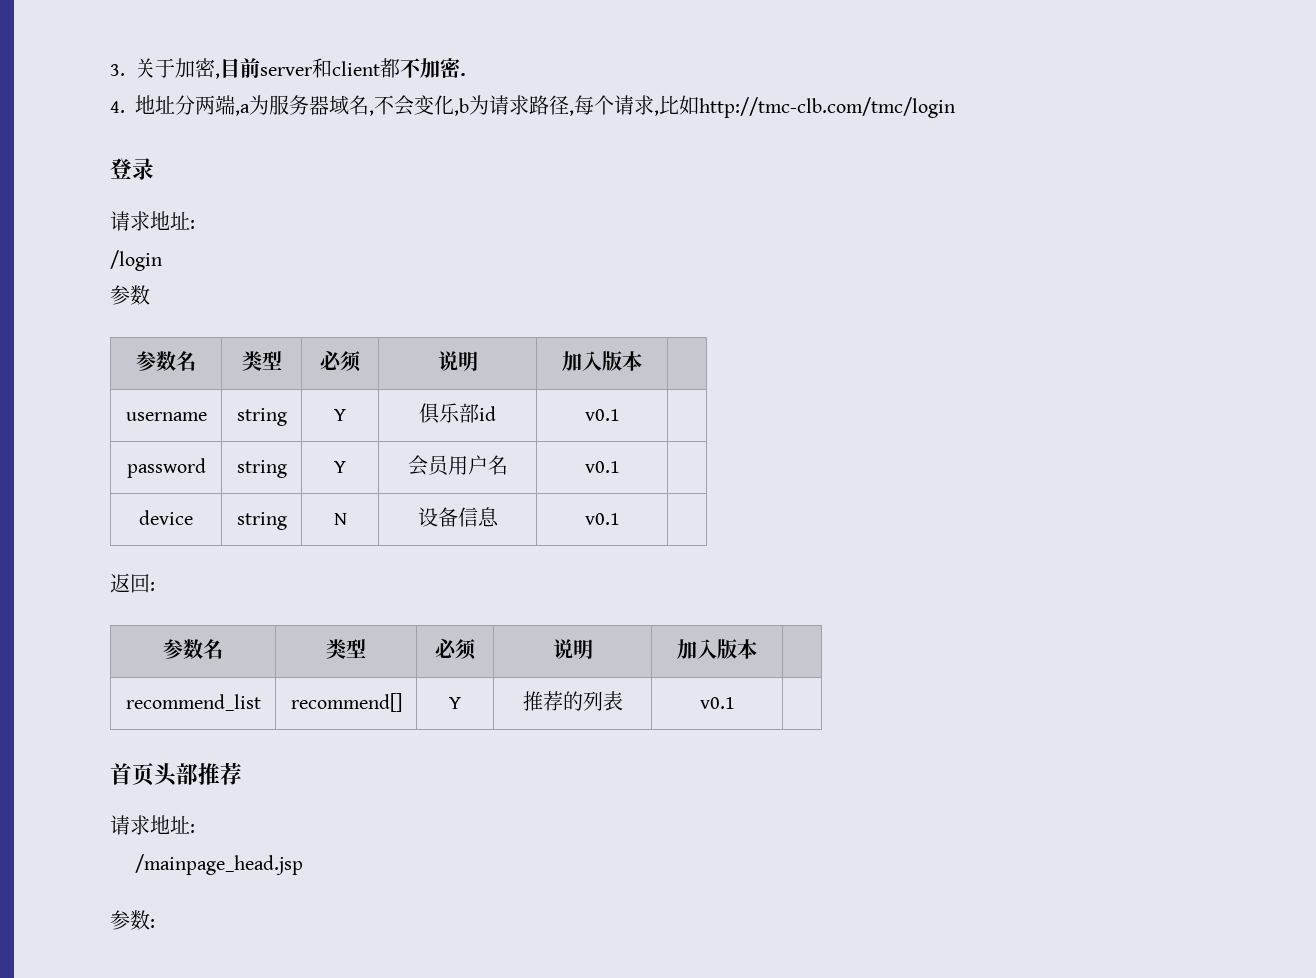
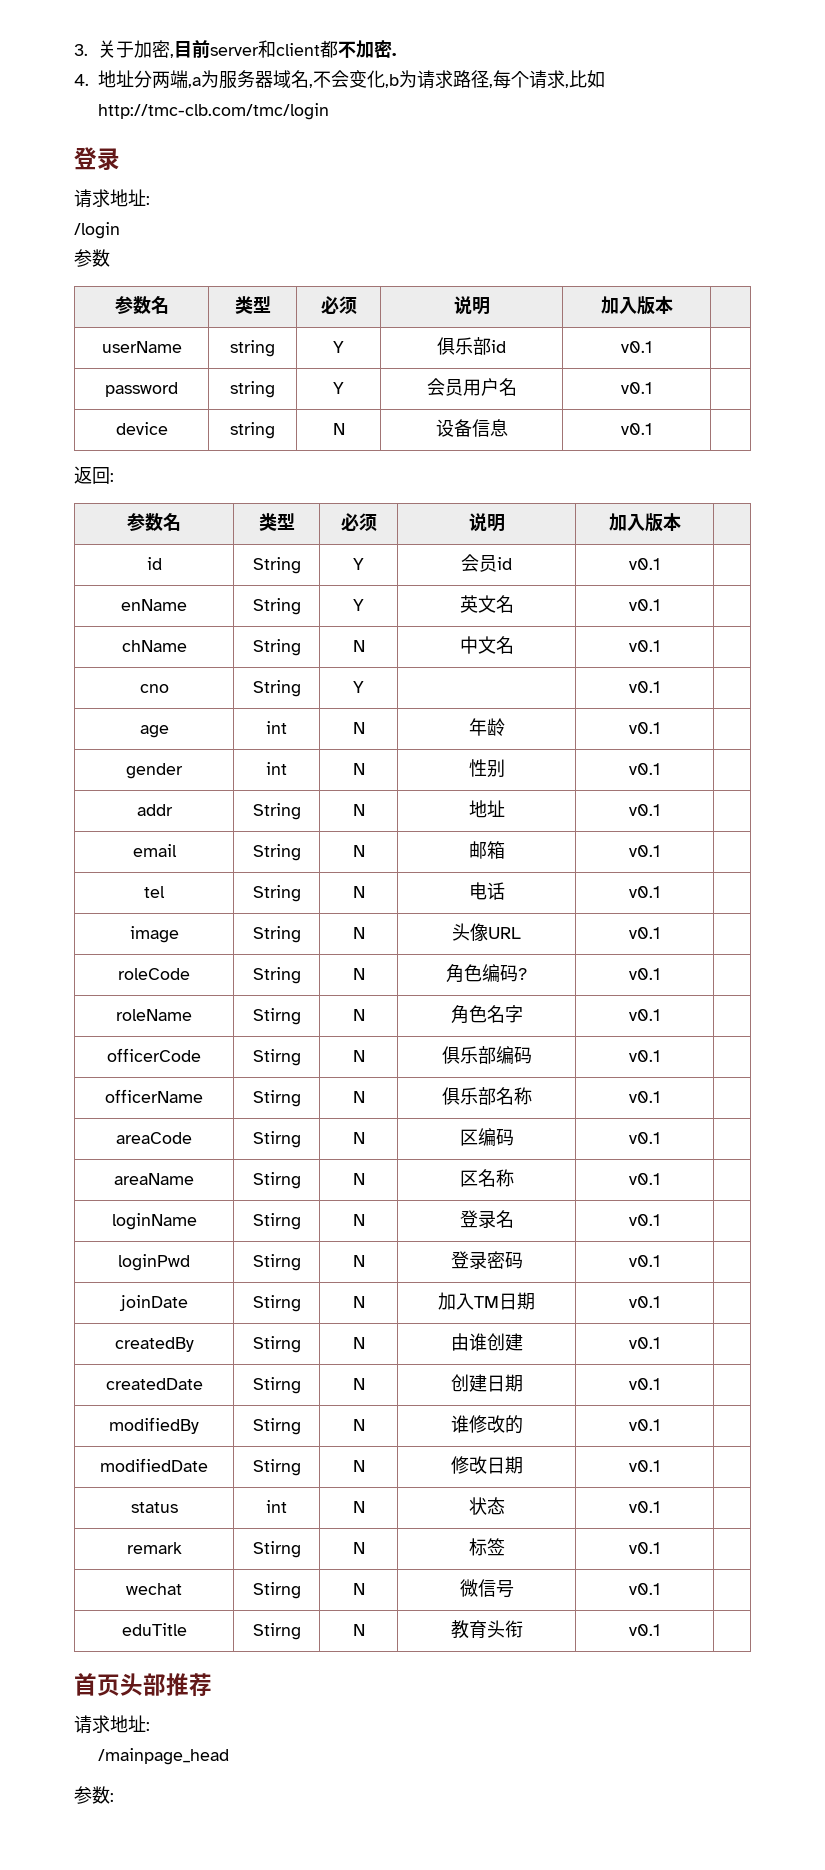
[125,412,207,421] username -> [101,341,182,353] userName
[125,694,261,711] [290,693,402,712] [448,697,461,709] [522,691,623,711] recommend_list | recommend[] | Y | 推荐的列表 -> [146,557,162,570] [252,557,301,574] [353,558,364,570] [461,554,512,572] [629,558,660,570] [121,599,187,611] [252,598,301,615] [353,599,364,611] [459,595,514,613] [629,599,660,611] [121,640,187,652] [252,639,301,656] [352,640,365,652] [459,636,514,654] [629,640,660,652] [139,684,169,693] [252,680,301,697] [353,681,364,693] [629,681,660,693] [139,725,169,738] [266,721,287,734] [352,722,365,734] [468,718,505,736] [629,722,660,734] [126,763,183,779] [266,762,287,775] [352,763,365,775] [468,759,505,778] [629,763,660,775] [136,804,173,816] [252,803,301,820] [352,804,365,816] [468,800,505,818] [629,804,660,816] [132,844,177,857] [252,844,301,861] [352,845,365,857] [468,841,505,859] [629,845,660,857] [144,886,165,898] [252,885,301,902] [352,886,365,898] [468,882,505,900] [629,886,660,898] [129,926,179,943] [252,926,301,943] [352,927,365,939] [452,923,521,941] [629,927,660,939] [118,968,190,980] [252,967,301,984] [352,968,365,980] [446,964,527,983] [629,968,660,980] [116,1009,192,1021] [252,1008,301,1025] [352,1009,365,1021] [450,1005,523,1024] [629,1009,660,1021] [107,1048,201,1062] [252,1049,301,1066] [352,1050,365,1062] [441,1046,532,1064] [629,1050,660,1062] [105,1089,203,1103] [252,1090,301,1107] [352,1091,365,1103] [441,1087,532,1105] [629,1091,660,1103] [116,1132,192,1144] [252,1131,301,1148] [352,1132,365,1144] [459,1128,514,1146] [629,1132,660,1144] [114,1173,194,1185] [252,1172,301,1189] [352,1173,365,1185] [459,1169,514,1187] [629,1173,660,1185] [111,1213,197,1230] [252,1213,301,1230] [352,1214,365,1226] [459,1210,514,1228] [629,1214,660,1226] [118,1254,190,1271] [252,1254,301,1271] [352,1255,365,1267] [450,1251,523,1269] [629,1255,660,1267] [118,1295,188,1311] [252,1295,301,1312] [352,1296,365,1308] [438,1292,535,1310] [629,1296,660,1308] [114,1337,194,1352] [252,1336,301,1353] [352,1337,365,1349] [450,1333,523,1351] [629,1337,660,1349] [105,1378,203,1390] [252,1377,301,1394] [352,1378,365,1390] [450,1374,523,1392] [629,1378,660,1390] [109,1417,199,1434] [252,1418,301,1435] [352,1419,365,1431] [450,1415,523,1434] [629,1419,660,1431] [100,1458,208,1472] [252,1459,301,1476] [352,1460,365,1472] [450,1456,523,1474] [629,1460,660,1472] [130,1502,178,1513] [266,1500,287,1513] [352,1501,365,1513] [468,1497,505,1515] [629,1501,660,1513] [126,1542,182,1554] [252,1541,301,1558] [352,1542,365,1554] [468,1538,505,1556] [629,1542,660,1554] [126,1583,182,1595] [252,1582,301,1599] [352,1583,365,1595] [459,1579,514,1598] [629,1583,660,1595] [121,1623,187,1636] [252,1623,301,1640] [352,1624,365,1636] [450,1620,523,1639] id | String | Y | 会员id | v0.1 | // enName | String | Y | 英文名 | v0.1 | // chName | String | N | 中文名 | v0.1 | // cno | String | Y | | v0.1 | // age | int | N | 年龄 | v0.1 | // gender | int | N | 性别 | v0.1 | // addr | String | N | 地址 | v0.1 | // email | String | N | 邮箱 | v0.1 | // tel | String | N | 电话 | v0.1 | // image | String | N | 头像URL | v0.1 | // roleCode | String | N | 角色编码? | v0.1 | // roleName | Stirng | N | 角色名字 | v0.1 | // officerCode | Stirng | N | 俱乐部编码 | v0.1 | // officerName | Stirng | N | 俱乐部名称 | v0.1 | // areaCode | Stirng | N | 区编码 | v0.1 | // areaName | Stirng | N | 区名称 | v0.1 | // loginName | Stirng | N | 登录名 | v0.1 | // loginPwd | Stirng | N | 登录密码 | v0.1 | // joinDate | Stirng | N | 加入TM日期 | v0.1 | // createdBy | Stirng | N | 由谁创建 | v0.1 | // createdDate | Stirng | N | 创建日期 | v0.1 | // modifiedBy | Stirng | N | 谁修改的 | v0.1 | // modifiedDate | Stirng | N | 修改日期 | v0.1 | // status | int | N | 状态 | v0.1 | // remark | Stirng | N | 标签 | v0.1 | // wechat | Stirng | N | 微信号 | v0.1 | // eduTitle | Stirng | N | 教育头衔
[134,854,303,875] /mainpage_head.jsp -> [98,1748,230,1765] /mainpage_head

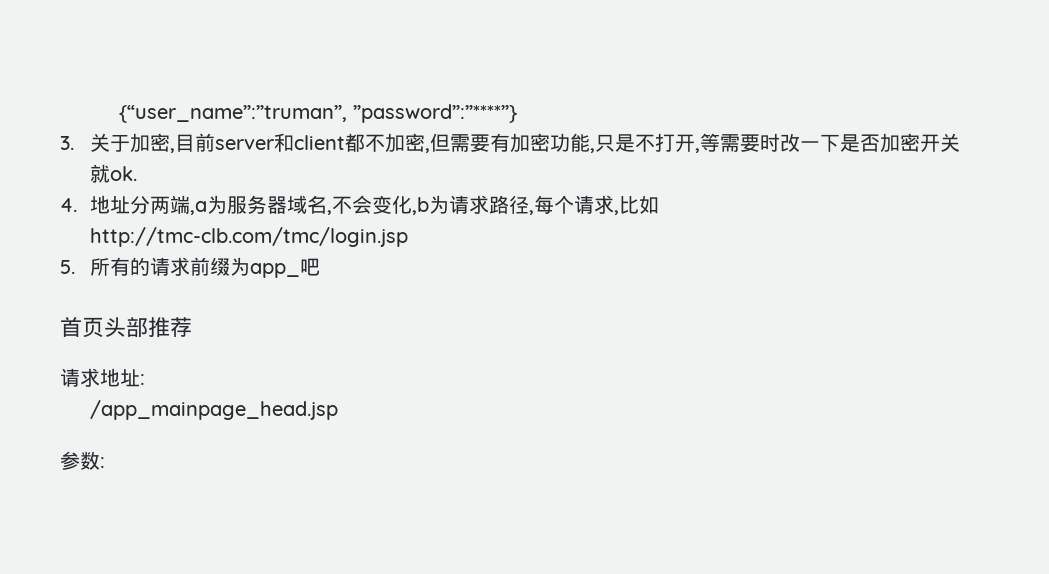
(74, 50) none -> [119,104,518,123] {“user_name”:”truman”, ”password”:”****”} //
[392,53,397,56] . -> [424,133,960,153] [89,164,137,183] ,但需要有加密功能,只是不打开,等需要时改一下是否加密开关就ok.
[98,103,330,120] [74,147,120,171] [74,189,150,208] [74,222,120,239] [74,249,110,267] [114,296,169,314] [234,296,271,314] [320,296,357,315] [453,296,490,315] [600,296,673,315] [101,341,182,353] [229,340,275,357] [333,341,344,353] [437,337,506,355] [621,341,652,353] [105,382,178,397] [229,381,275,398] [333,382,344,394] [426,378,517,396] [621,382,652,394] [115,422,168,435] [229,422,275,439] [332,423,345,435] [435,419,508,437] [621,423,652,435] [74,466,114,484] [127,513,181,531] [258,513,295,531] [340,513,377,532] [468,513,505,532] [608,513,681,532] [146,557,162,570] [252,557,301,574] [353,558,364,570] [461,554,512,572] [629,558,660,570] [121,599,187,611] [252,598,301,615] [353,599,364,611] [459,595,514,613] [629,599,660,611] [121,640,187,652] [252,639,301,656] [352,640,365,652] [459,636,514,654] [629,640,660,652] [139,684,169,693] [252,680,301,697] [353,681,364,693] [629,681,660,693] [139,725,169,738] [266,721,287,734] [352,722,365,734] [468,718,505,736] [629,722,660,734] [126,763,183,779] [266,762,287,775] [352,763,365,775] [468,759,505,778] [629,763,660,775] [136,804,173,816] [252,803,301,820] [352,804,365,816] [468,800,505,818] [629,804,660,816] [132,844,177,857] [252,844,301,861] [352,845,365,857] [468,841,505,859] [629,845,660,857] [144,886,165,898] [252,885,301,902] [352,886,365,898] [468,882,505,900] [629,886,660,898] [129,926,179,943] [252,926,301,943] [352,927,365,939] [452,923,521,941] [629,927,660,939] [118,968,190,980] [252,967,301,984] [352,968,365,980] [446,964,527,983] [629,968,660,980] [116,1009,192,1021] [252,1008,301,1025] [352,1009,365,1021] [450,1005,523,1024] [629,1009,660,1021] [107,1048,201,1062] [252,1049,301,1066] [352,1050,365,1062] [441,1046,532,1064] [629,1050,660,1062] [105,1089,203,1103] [252,1090,301,1107] [352,1091,365,1103] [441,1087,532,1105] [629,1091,660,1103] [116,1132,192,1144] [252,1131,301,1148] [352,1132,365,1144] [459,1128,514,1146] [629,1132,660,1144] [114,1173,194,1185] [252,1172,301,1189] [352,1173,365,1185] [459,1169,514,1187] [629,1173,660,1185] [111,1213,197,1230] [252,1213,301,1230] [352,1214,365,1226] [459,1210,514,1228] [629,1214,660,1226] [118,1254,190,1271] [252,1254,301,1271] [352,1255,365,1267] [450,1251,523,1269] [629,1255,660,1267] [118,1295,188,1311] [252,1295,301,1312] [352,1296,365,1308] [438,1292,535,1310] [629,1296,660,1308] [114,1337,194,1352] [252,1336,301,1353] [352,1337,365,1349] [450,1333,523,1351] [629,1337,660,1349] [105,1378,203,1390] [252,1377,301,1394] [352,1378,365,1390] [450,1374,523,1392] [629,1378,660,1390] [109,1417,199,1434] [252,1418,301,1435] [352,1419,365,1431] [450,1415,523,1434] [629,1419,660,1431] [100,1458,208,1472] [252,1459,301,1476] [352,1460,365,1472] [450,1456,523,1474] [629,1460,660,1472] [130,1502,178,1513] [266,1500,287,1513] [352,1501,365,1513] [468,1497,505,1515] [629,1501,660,1513] [126,1542,182,1554] [252,1541,301,1558] [352,1542,365,1554] [468,1538,505,1556] [629,1542,660,1554] [126,1583,182,1595] [252,1582,301,1599] [352,1583,365,1595] [459,1579,514,1598] [629,1583,660,1595] [121,1623,187,1636] [252,1623,301,1640] [352,1624,365,1636] [450,1620,523,1639] [629,1624,660,1636] http://tmc-clb.com/tmc/login // 登录 // 请求地址: // /login // 参数 // 参数名 | 类型 | 必须 | 说明 | 加入版本 | // userName | string | Y | 俱乐部id | v0.1 | // password | string | Y | 会员用户名 | v0.1 | // device | string | N | 设备信息 | v0.1 | // 返回: // 参数名 | 类型 | 必须 | 说明 | 加入版本 | // id | String | Y | 会员id | v0.1 | // enName | String | Y | 英文名 | v0.1 | // chName | String | N | 中文名 | v0.1 | // cno | String | Y | | v0.1 | // age | int | N | 年龄 | v0.1 | // gender | int | N | 性别 | v0.1 | // addr | String | N | 地址 | v0.1 | // email | String | N | 邮箱 | v0.1 | // tel | String | N | 电话 | v0.1 | // image | String | N | 头像URL | v0.1 | // roleCode | String | N | 角色编码? | v0.1 | // roleName | Stirng | N | 角色名字 | v0.1 | // officerCode | Stirng | N | 俱乐部编码 | v0.1 | // officerName | Stirng | N | 俱乐部名称 | v0.1 | // areaCode | Stirng | N | 区编码 | v0.1 | // areaName | Stirng | N | 区名称 | v0.1 | // loginName | Stirng | N | 登录名 | v0.1 | // loginPwd | Stirng | N | 登录密码 | v0.1 | // joinDate | Stirng | N | 加入TM日期 | v0.1 | // createdBy | Stirng | N | 由谁创建 | v0.1 | // createdDate | Stirng | N | 创建日期 | v0.1 | // modifiedBy | Stirng | N | 谁修改的 | v0.1 | // modifiedDate | Stirng | N | 修改日期 | v0.1 | // status | int | N | 状态 | v0.1 | // remark | Stirng | N | 标签 | v0.1 | // wechat | Stirng | N | 微信号 | v0.1 | // eduTitle | Stirng | N | 教育头衔 | v0.1 | -> [89,227,408,247] [60,257,320,278] http://tmc-clb.com/tmc/login.jsp // 5.所有的请求前缀为app_吧
[98,1748,230,1765] /mainpage_head -> [89,400,338,420] /app_mainpage_head.jsp

